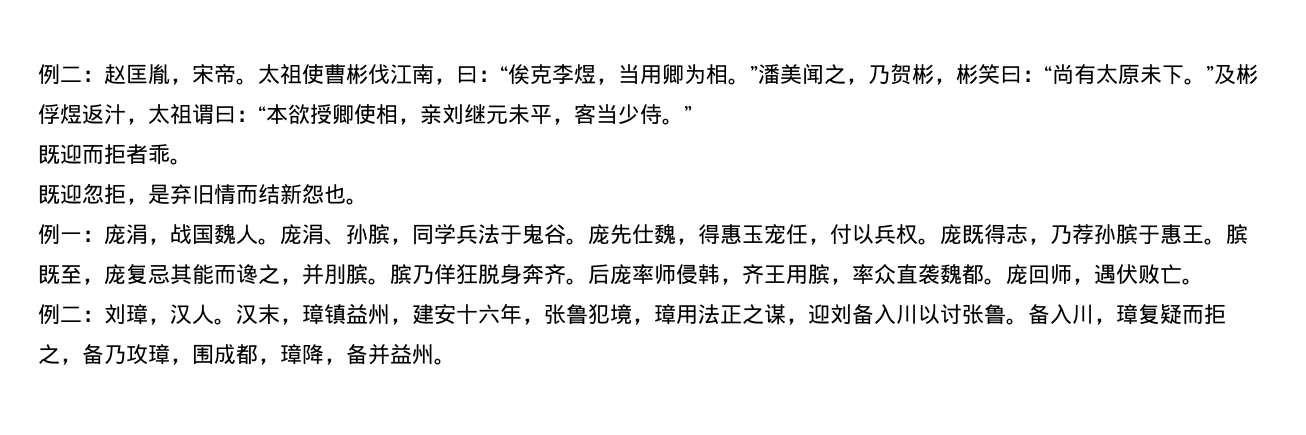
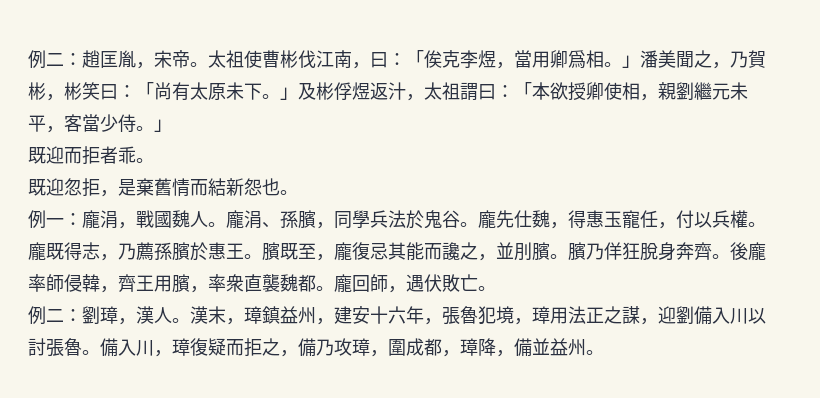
[38,64,126,85] 例二：赵 -> [28,50,100,69] 例二：趙
[500,66,508,82] “ -> [406,50,424,66] 「
[618,63,912,85] 当用卿为相。”潘美闻之，乃贺 -> [514,50,766,69] 當用卿爲相。」潘美聞之，乃賀
[1044,66,1052,82] “ -> [136,82,154,98] 「
[1206,66,1214,82] ” -> [280,87,298,100] 」
[192,104,266,125] 谓曰：“ -> [460,82,532,100] 謂曰：「
[420,104,486,124] 亲刘继 -> [658,82,712,101] 親劉繼
[596,104,692,125] 当少侍。” -> [82,114,172,132] 當少侍。」
[170,184,280,205] 弃旧情而结 -> [136,178,226,197] 棄舊情而結
[104,224,610,245] 庞涓，战国魏人。庞涓、孙膑，同学兵法于鬼谷。庞 -> [82,210,496,229] 龐涓，戰國魏人。龐涓、孫臏，同學兵法於鬼谷。龐
[764,224,786,244] 宠 -> [622,210,640,229] 寵
[896,224,962,245] 权。庞 -> [730,210,766,228] [28,242,46,261] 權。龐
[1072,224,1248,245] [38,264,1204,285] [38,304,346,325] 荐孙膑于惠王。膑既至，庞复忌其能而谗之，并刖膑。膑乃佯狂脱身奔齐。后庞率师侵韩，齐王用膑，率众直袭魏都。庞回师，遇伏败亡。 // 例二：刘璋，汉人。汉末，璋镇 -> [136,242,766,261] [28,274,496,293] [28,306,280,325] 薦孫臏於惠王。臏既至，龐復忌其能而讒之，並刖臏。臏乃佯狂脫身奔齊。後龐率師侵韓，齊王用臏，率衆直襲魏都。龐回師，遇伏敗亡。 // 例二：劉璋，漢人。漢末，璋鎮
[544,304,588,325] 张鲁 -> [442,306,478,325] 張魯
[764,304,1050,325] 谋，迎刘备入川以讨张鲁。备 -> [622,306,766,325] [28,338,118,357] 謀，迎劉備入川以討張魯。備
[1138,304,1160,325] 复 -> [190,338,208,356] 復
[82,344,104,365] 备 -> [298,338,316,357] 備
[192,344,214,364] 围 -> [388,339,406,356] 圍
[346,344,390,365] 备并 -> [514,338,550,357] 備並

